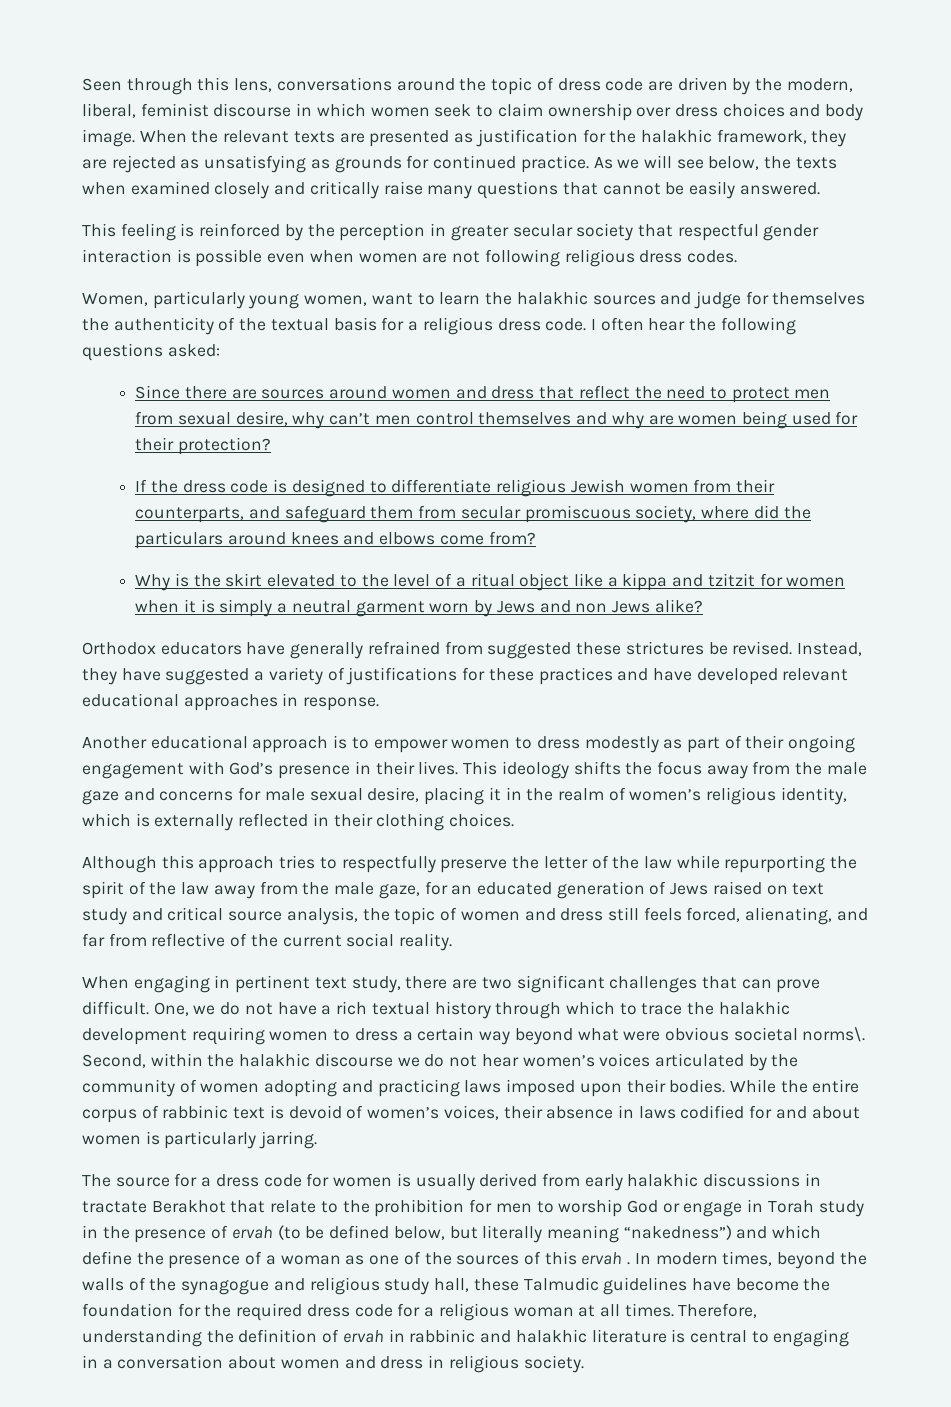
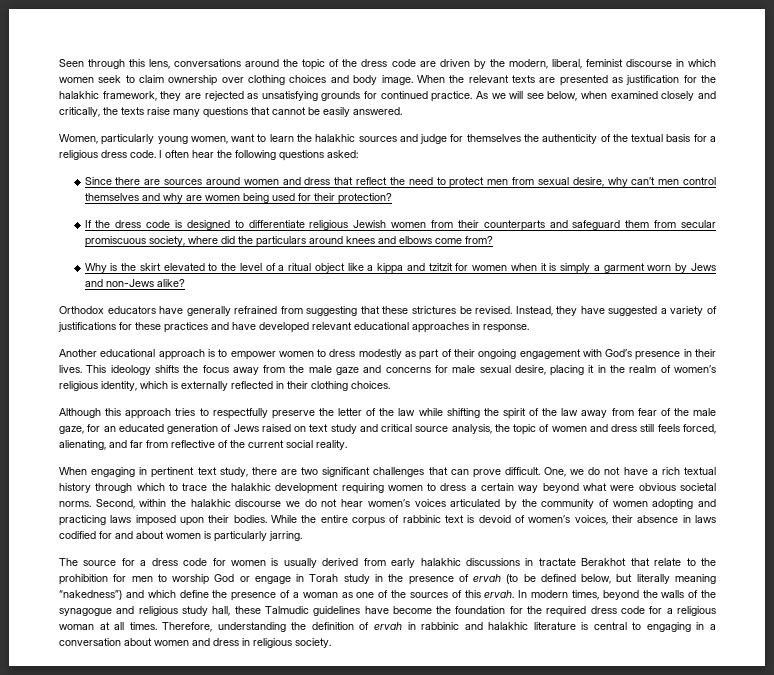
(554, 84) none -> [342,59,358,67] the
[674,104,718,117] dress -> [248,75,286,85] clothing
[310,159,330,169] as -> (318, 96) none
[764,156,837,169] the texts -> (578, 96) none
[309,181,379,199] critically -> [59,107,144,117] critically, the texts
[82,223,820,241] [82,249,737,267] // This feeling is reinforced by the perception in greater secular society that respectful gender interaction is possible even when women are not following religious dress codes. -> (402, 111) none
[135,507,245,523] counterparts, -> [483,220,545,231] counterparts
[291,600,351,613] neutral -> (600, 268) none
[575,601,650,613] non Jews -> [105,279,154,287] non-Jews
[487,642,572,659] suggested -> [306,306,380,316] suggesting that
[724,855,826,873] repurporting -> [446,408,480,418] shifting
(298, 888) none -> [637,408,671,416] fear of
[802,1027,866,1042] norms\. -> [59,501,91,507] norms.
[581,1252,631,1265] ervah . -> [484,590,515,598] ervah.

